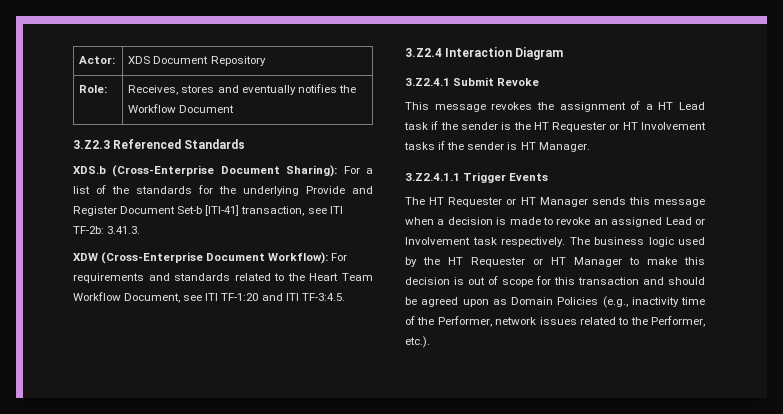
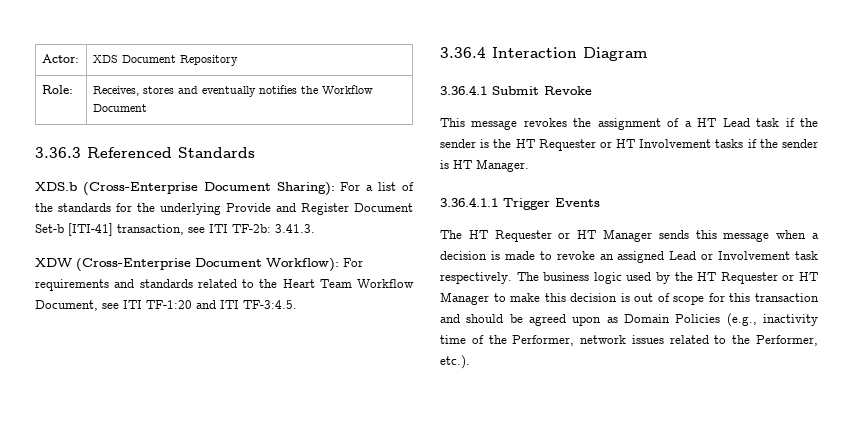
[73,140,110,149] 3.Z2.3 -> [35,147,81,158] 3.36.3
[405,48,442,57] 3.Z2.4 -> [440,47,486,58] 3.36.4
[405,78,450,86] 3.Z2.4.1 -> [440,85,487,95] 3.36.4.1
[405,173,460,181] 3.Z2.4.1.1 -> [440,197,498,207] 3.36.4.1.1

